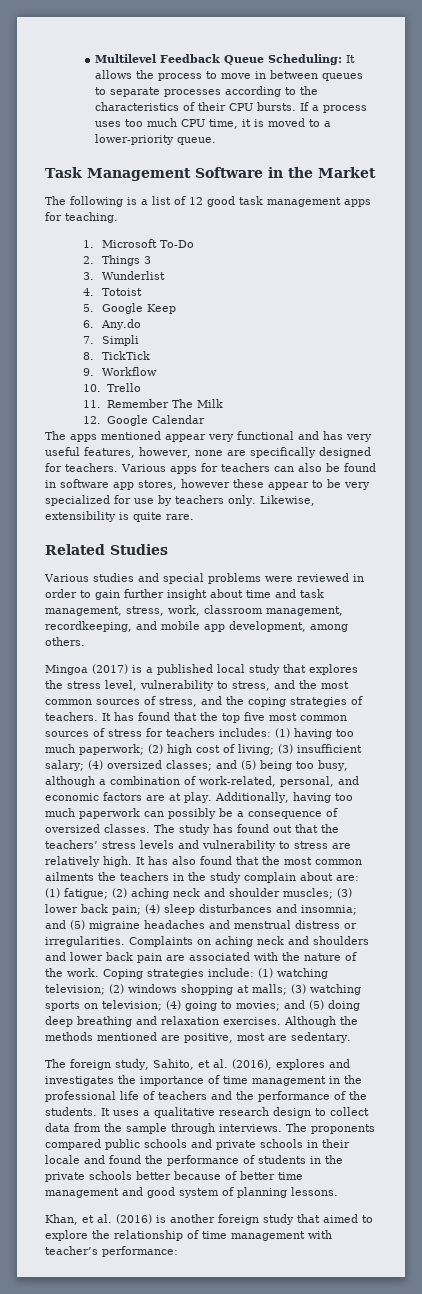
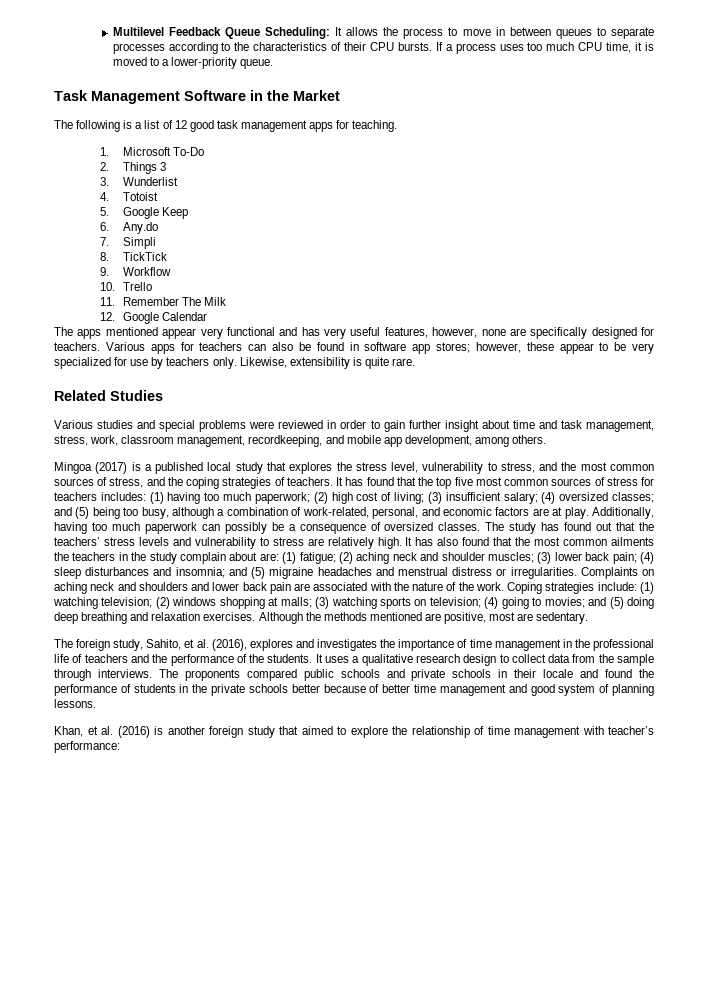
[138,479,230,490] stores, however -> [435,342,521,353] stores; however,

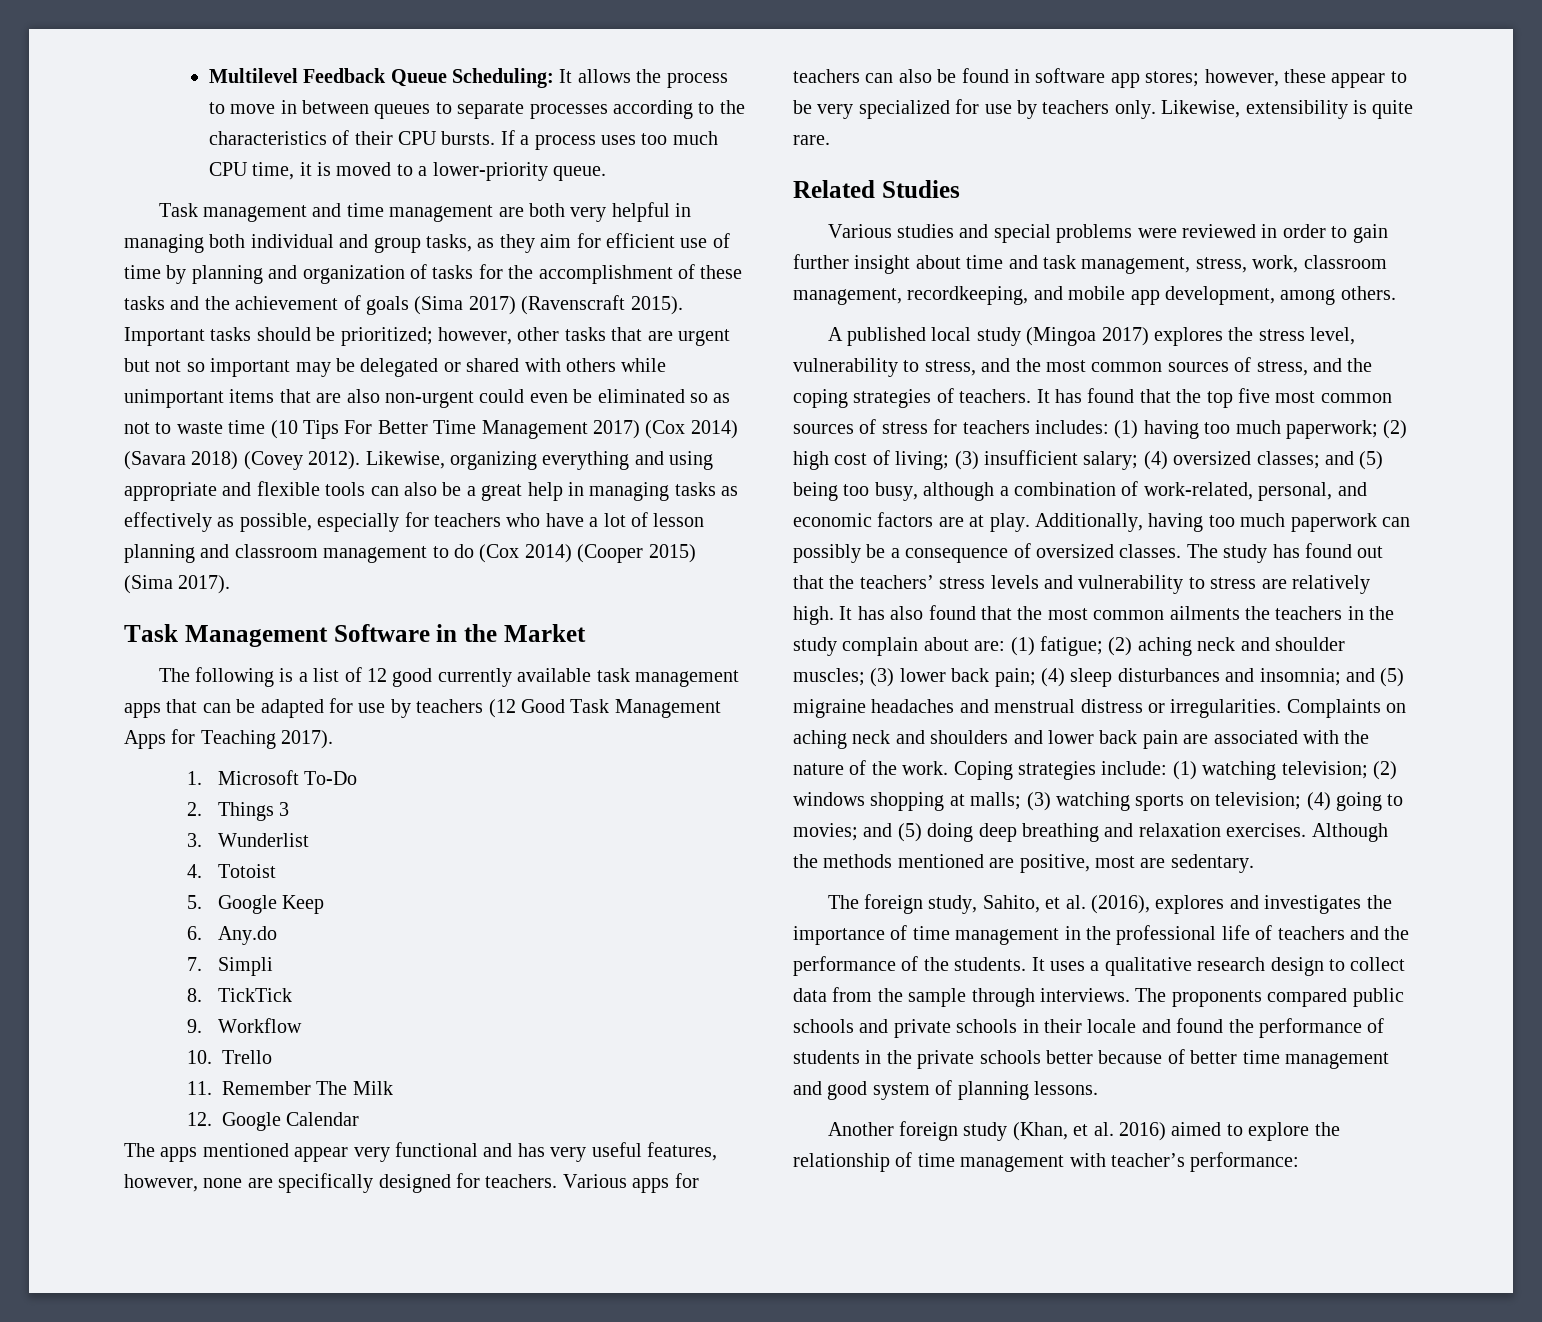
(274, 64) none -> [158,202,692,222] [124,233,730,253] [124,264,743,284] [124,295,683,315] [124,327,730,346] [124,358,667,377] [124,389,731,408] [124,420,738,439] [124,451,714,470] [124,481,739,501] [124,512,705,532] [124,544,696,563] [124,575,231,594] // Task management and time management are both very helpful in managing both individual and group tasks, as they aim for efficient use of time by planning and organization of tasks for the accomplishment of these tasks and the achievement of goals (Sima 2017) (Ravenscraft 2015). Important tasks should be prioritized; however, other tasks that are urgent but not so important may be delegated or shared with others while unimportant items that are also non-urgent could even be eliminated so as not to waste time (10 Tips For Better Time Management 2017) (Cox 2014) (Savara 2018) (Covey 2012). Likewise, organizing everything and using appropriate and flexible tools can also be a great help in managing tasks as effectively as possible, especially for teachers who have a lot of lesson planning and classroom management to do (Cox 2014) (Cooper 2015) (Sima 2017).
(214, 126) none -> [437,668,592,687] currently available
[336,120,398,132] for teaching. -> [166,698,721,718] [124,729,334,749] that can be adapted for use by teachers (12 Good Task Management Apps for Teaching 2017).
[54,462,152,474] Mingoa (2017) is a -> [827,327,843,341] A
[266,462,286,471] that -> [1026,327,1149,346] (Mingoa 2017)
[54,726,298,738] Khan, et al. (2016) is another foreign study that -> [827,1121,1166,1141] Another foreign study (Khan, et al. 2016)

